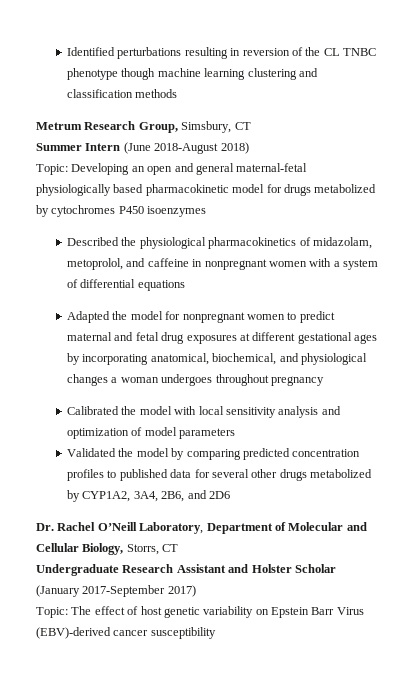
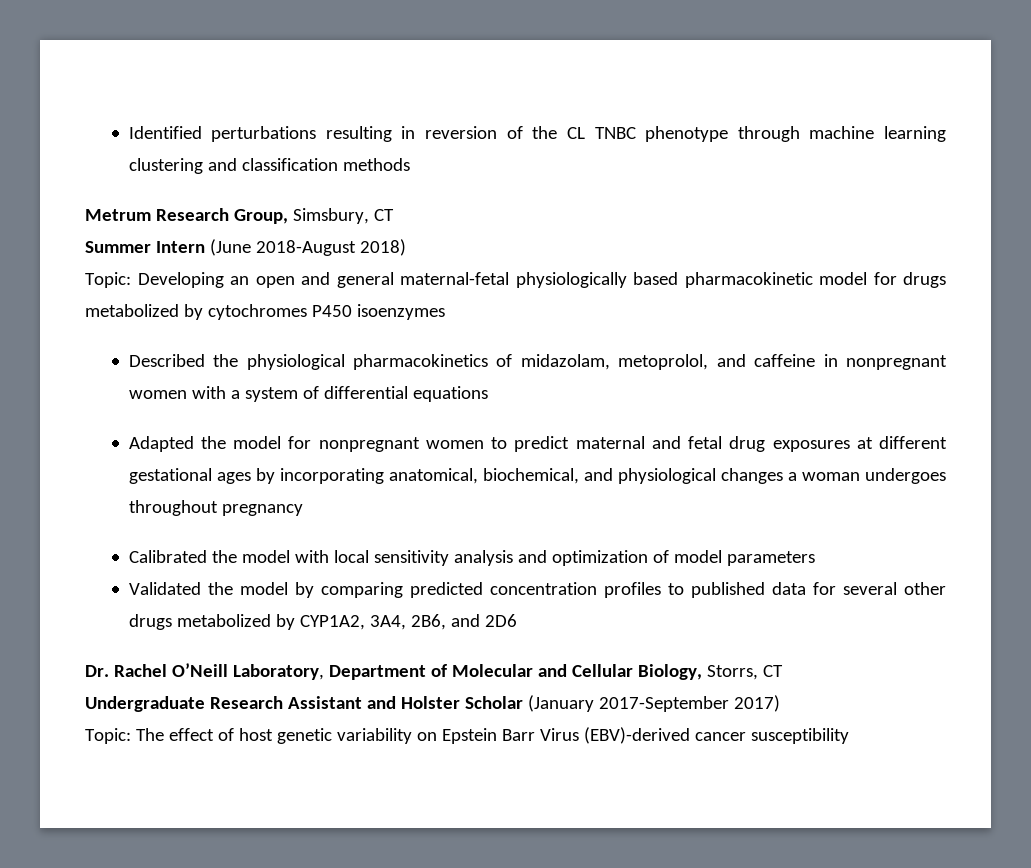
[121,68,156,80] though -> [737,126,800,142] through

